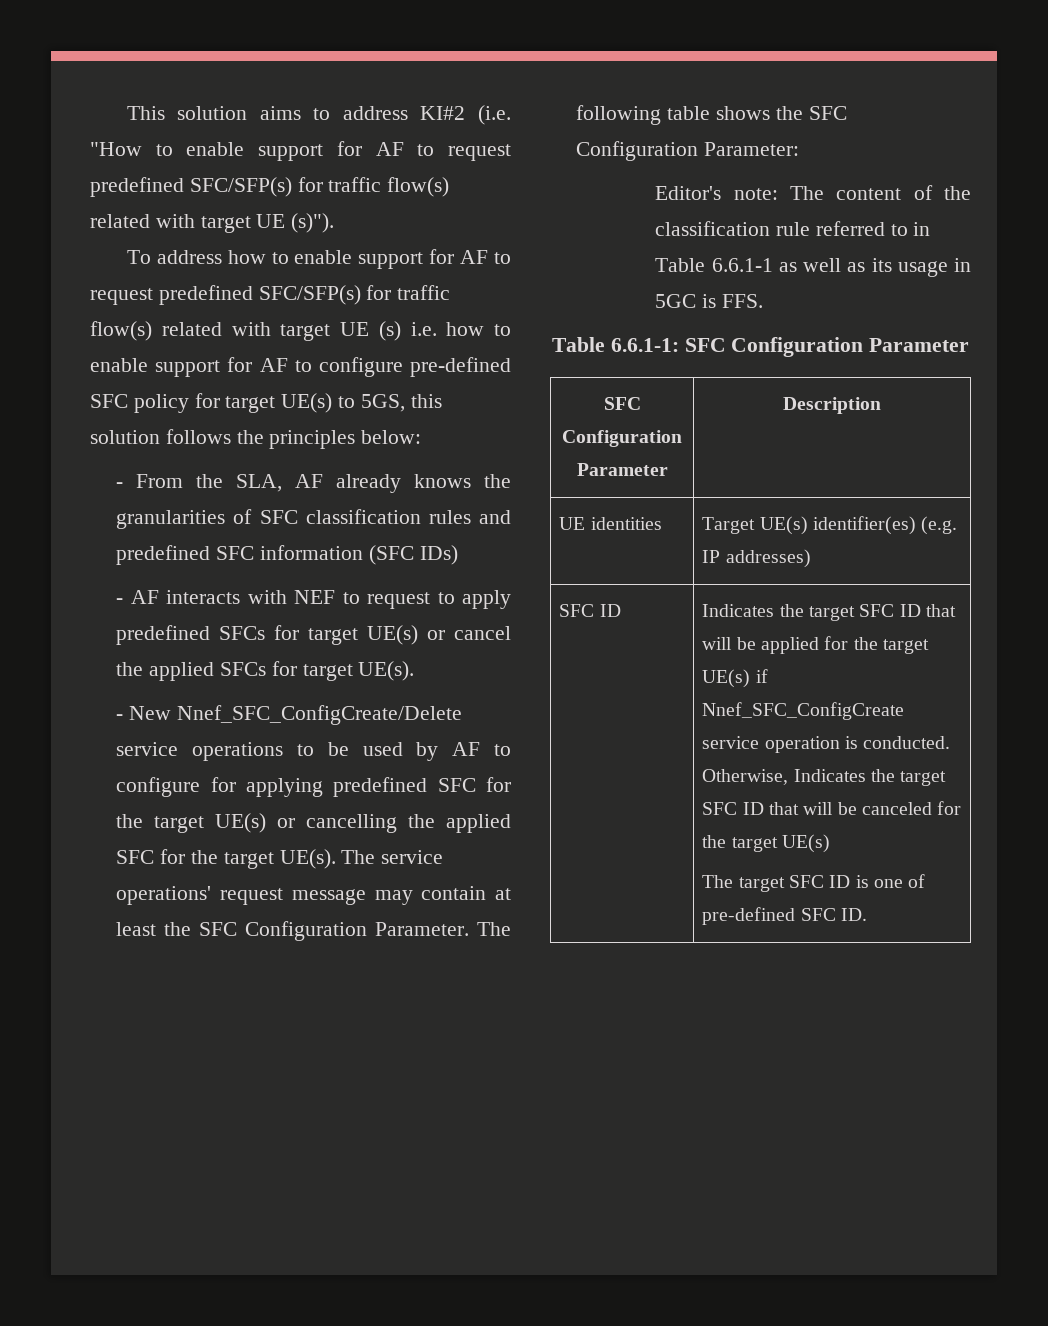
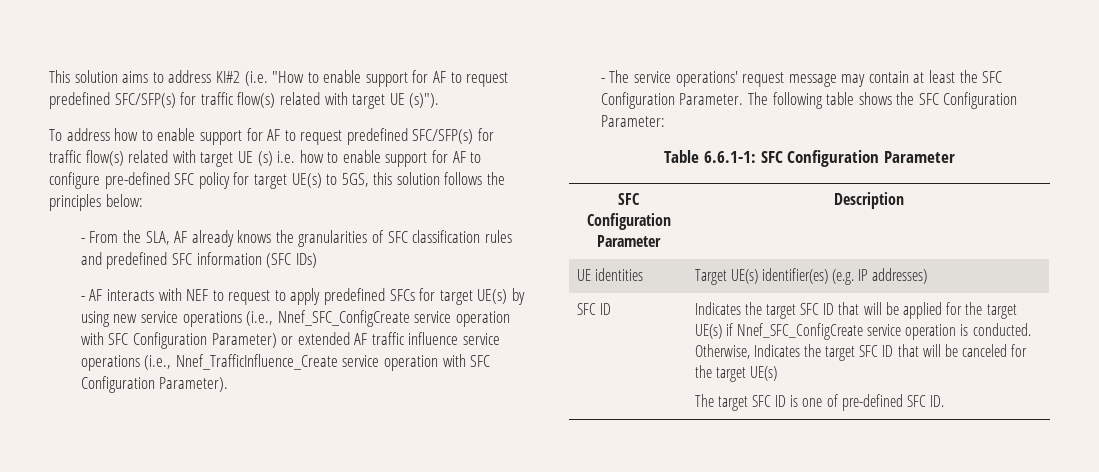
[427,626,512,640] [116,661,415,681] [116,705,462,725] [116,742,511,761] [116,777,511,797] [116,813,511,833] [116,849,336,869] or cancel the applied SFCs for target UE(s). // - New Nnef_SFC_ConfigCreate/Delete service operations to be used by AF to configure for applying predefined SFC for the target UE(s) or cancelling the applied SFC for the target UE(s). -> [511,288,525,305] [80,310,510,327] [80,332,501,349] [80,354,491,371] [80,376,229,393] [600,78,605,83] by using new service operations (i.e., Nnef_SFC_ConfigCreate service operation with SFC Configuration Parameter) or extended AF traffic influence service operations (i.e., Nnef_TrafficInfluence_Create service operation with SFC Configuration Parameter). // -
[655,185,972,200] [655,221,931,236] [655,258,971,277] [655,294,763,308] // Editor's note: The content of the classification rule referred to in Table 6.6.1-1 as well as its usage in 5GC is FFS. -> (665, 121) none

